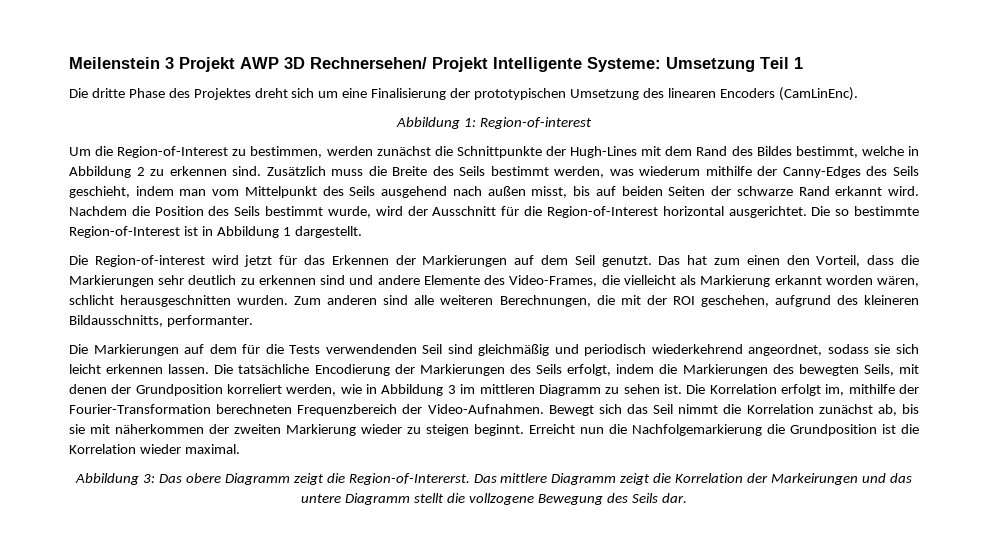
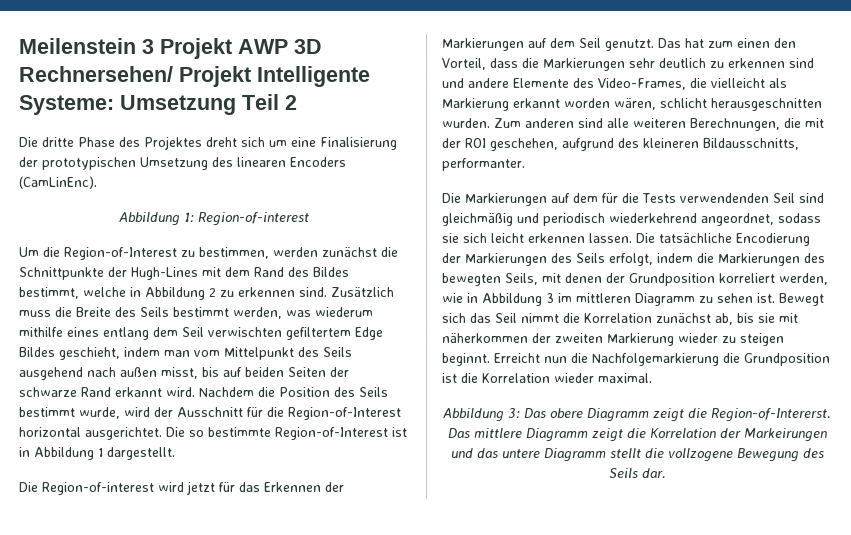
[794,57,803,69] 1 -> [285,95,297,110] 2
[757,166,919,178] der Canny-Edges des Seils -> [67,327,383,340] [19,347,55,357] eines entlang dem Seil verwischten gefiltertem Edge Bildes
[686,384,920,396] [69,404,544,416] Die Korrelation erfolgt im, mithilfe der Fourier-Transformation berechneten Frequenzbereich der Video-Aufnahmen. -> (775, 298) none

